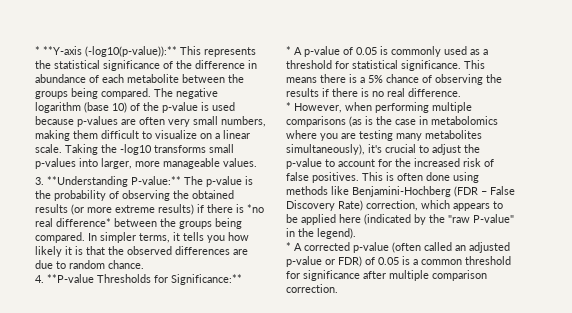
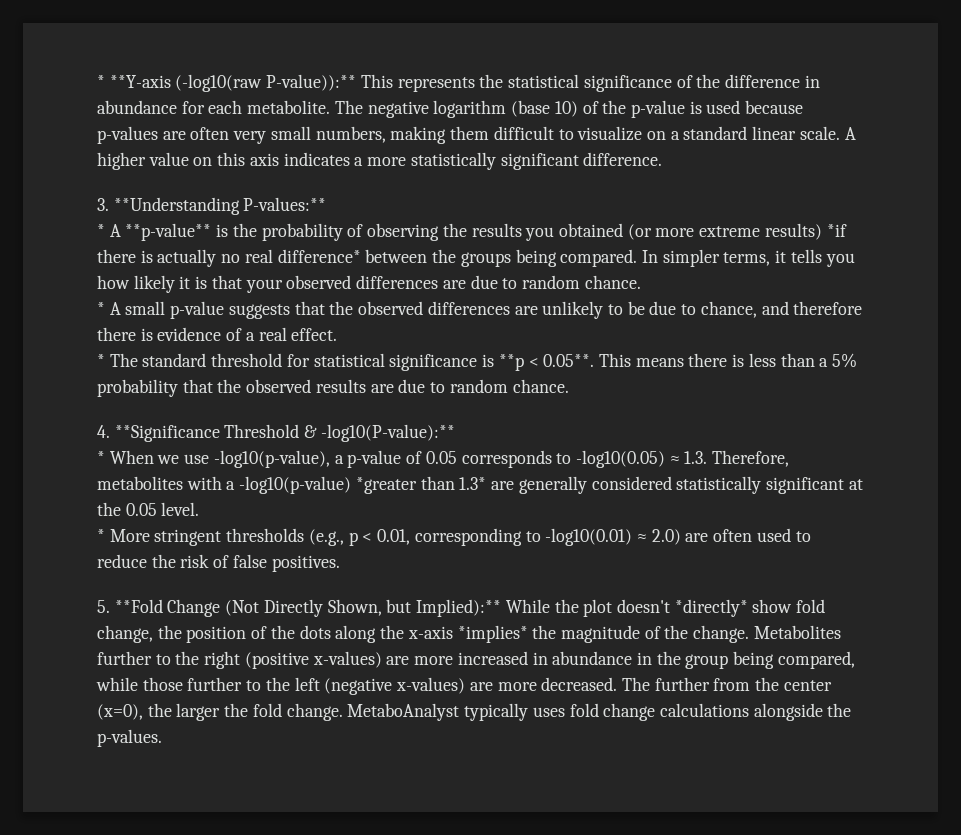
[85,46,177,57] (-log10(p-value)):** -> [175,74,357,92] (-log10(raw P-value)):**
[89,74,244,83] [35,88,151,99] of each metabolite between the groups being compared. -> [181,100,331,114] for each metabolite.
(220, 136) none -> [683,126,748,140] standard
[65,144,234,155] [35,158,257,169] [35,176,242,187] Taking the -log10 transforms small p-values into larger, more manageable values. // 3. **Understanding P-value:** The p-value -> [844,127,856,140] [97,152,663,170] [97,197,327,215] [97,223,212,241] A higher value on this axis indicates a more statistically significant difference. // 3. **Understanding P-values:** // * A **p-value**
[192,190,234,199] [35,204,68,213] obtained results -> [471,223,623,241] results you obtained
[197,204,264,213] if there is *no -> [826,224,847,237] [97,249,241,267] *if there is actually no
[108,246,124,255] the -> [245,279,283,293] your
[35,274,242,285] [286,46,488,57] [286,60,485,71] [286,74,502,85] [286,88,461,97] [286,102,472,113] [286,116,498,127] [286,130,482,141] [286,144,480,155] [286,158,494,169] [286,172,479,183] [286,186,515,197] [286,200,503,211] [286,214,514,225] [286,228,356,239] [286,242,510,253] [286,256,511,267] [286,270,487,281] [286,284,338,293] 4. **P-value Thresholds for Significance:** // * A p-value of 0.05 is commonly used as a threshold for statistical significance. This means there is a 5% chance of observing the results if there is no real difference. // * However, when performing multiple comparisons (as is the case in metabolomics where you are testing many metabolites simultaneously), it's crucial to adjust the p-value to account for the increased risk of false positives. This is often done using methods like Benjamini-Hochberg (FDR – False Discovery Rate) correction, which appears to be applied here (indicated by the "raw P-value" in the legend). // * A corrected p-value (often called an adjusted p-value or FDR) of 0.05 is a common threshold for significance after multiple comparison correction. -> [97,301,863,319] [97,327,338,341] [97,353,858,371] [97,379,569,397] [97,424,455,442] [97,450,790,468] [97,476,863,494] [97,502,200,516] [97,528,811,546] [97,554,340,572] [97,599,826,617] [97,625,841,643] [97,651,855,669] [96,677,832,695] [97,703,852,721] [97,729,162,747] * A small p-value suggests that the observed differences are unlikely to be due to chance, and therefore there is evidence of a real effect. // * The standard threshold for statistical significance is **p < 0.05**. This means there is less than a 5% probability that the observed results are due to random chance. // 4. **Significance Threshold & -log10(P-value):** // * When we use -log10(p-value), a p-value of 0.05 corresponds to -log10(0.05) ≈ 1.3. Therefore, metabolites with a -log10(p-value) *greater than 1.3* are generally considered statistically significant at the 0.05 level. // * More stringent thresholds (e.g., p < 0.01, corresponding to -log10(0.01) ≈ 2.0) are often used to reduce the risk of false positives. // 5. **Fold Change (Not Directly Shown, but Implied):** While the plot doesn't *directly* show fold change, the position of the dots along the x-axis *implies* the magnitude of the change. Metabolites further to the right (positive x-values) are more increased in abundance in the group being compared, while those further to the left (negative x-values) are more decreased. The further from the center (x=0), the larger the fold change. MetaboAnalyst typically uses fold change calculations alongside the p-values.

